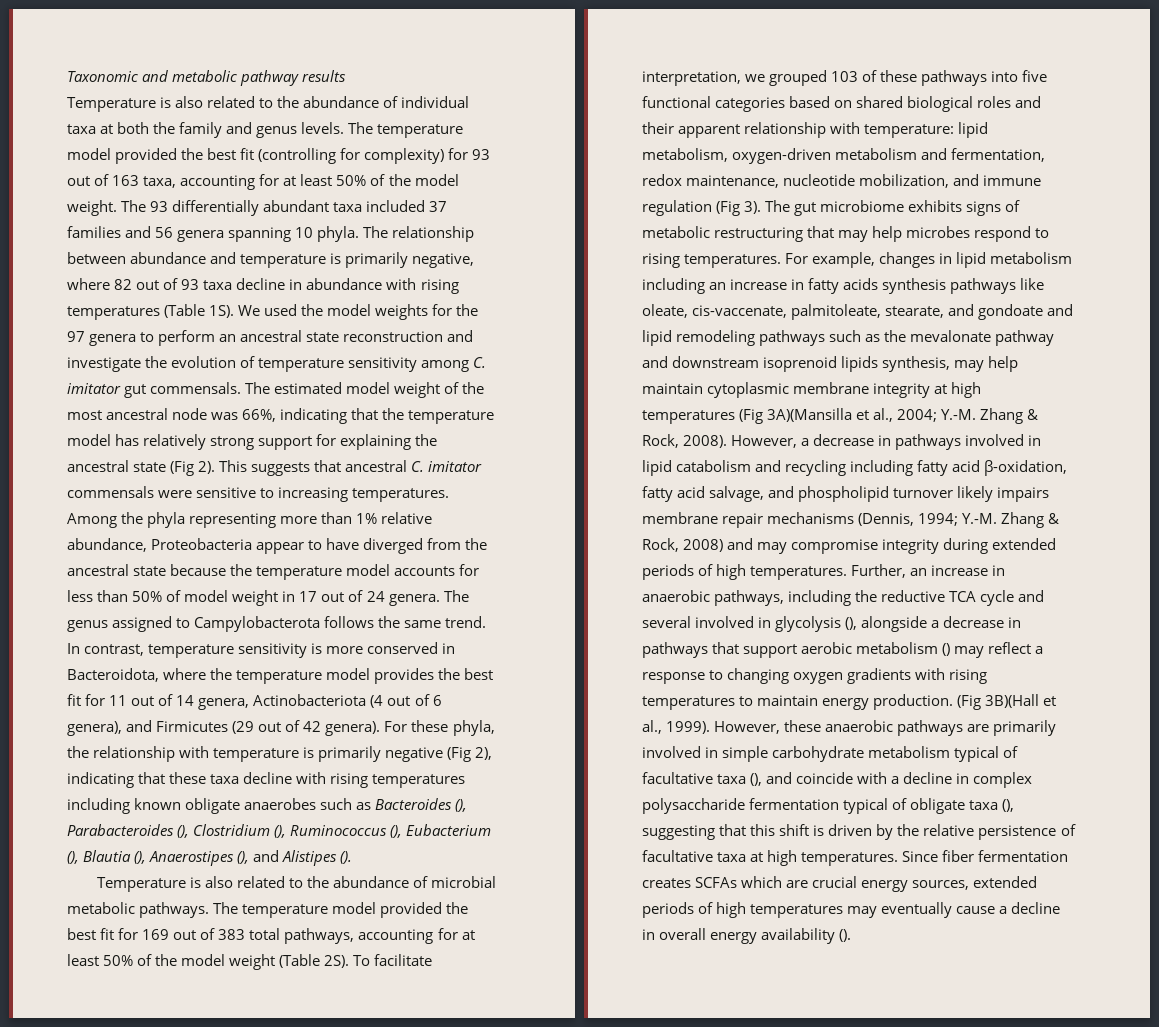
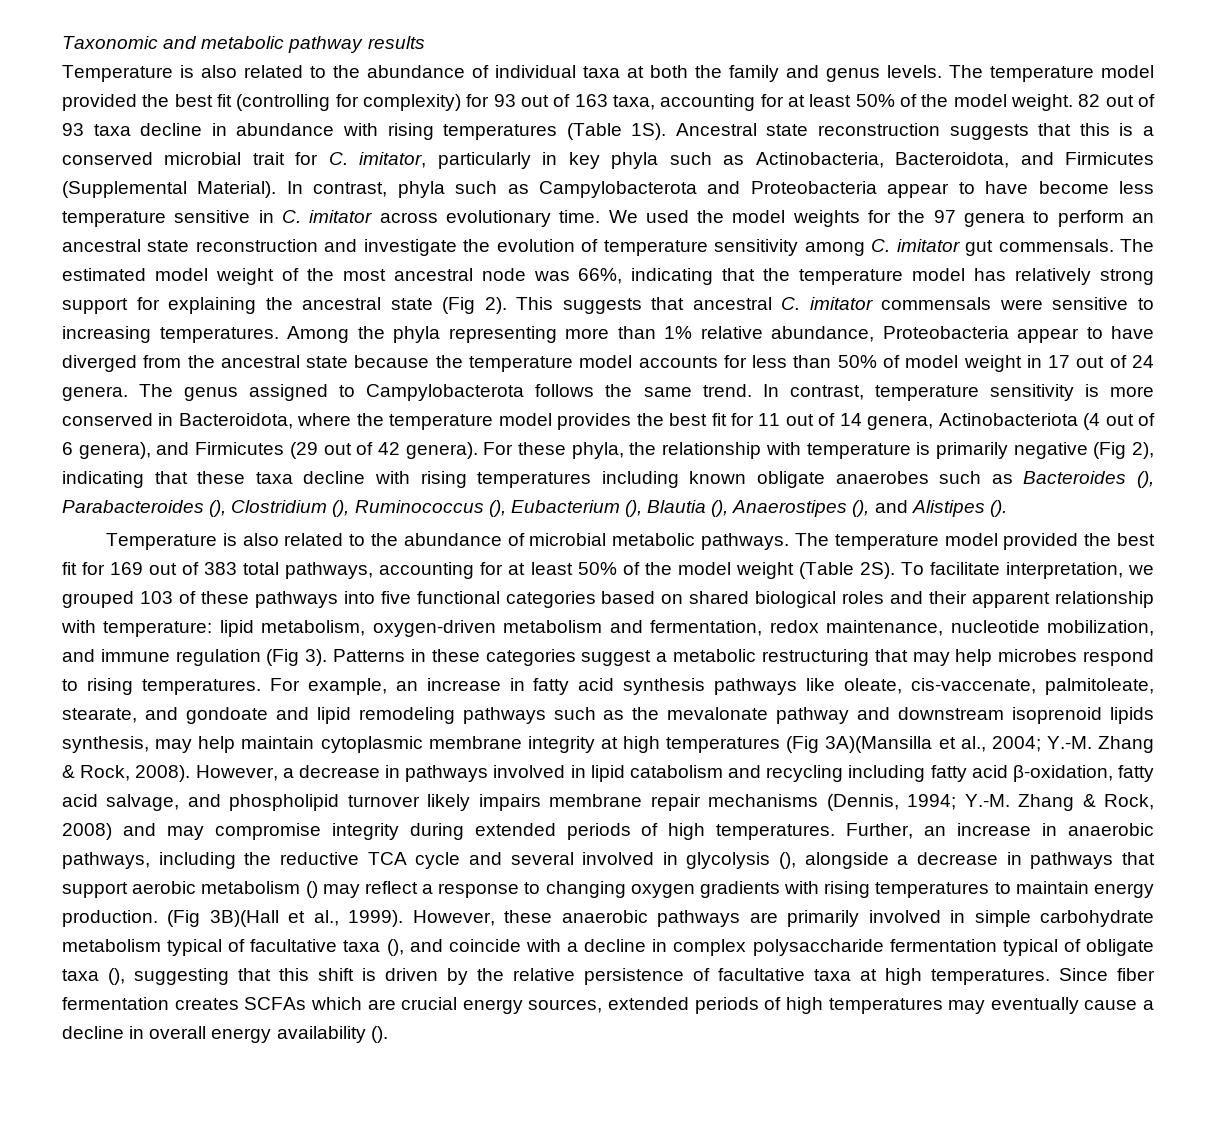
[121,200,448,216] [67,226,475,242] [67,252,475,268] [67,278,110,290] The 93 differentially abundant taxa included 37 families and 56 genera spanning 10 phyla. The relationship between abundance and temperature is primarily negative, where -> (1074, 102) none
(235, 311) none -> [675,123,1154,140] [62,152,1154,169] [62,181,1155,198] [62,210,601,227] Ancestral state reconstruction suggests that this is a conserved microbial trait for C. imitator, particularly in key phyla such as Actinobacteria, Bacteroidota, and Firmicutes (Supplemental Material). In contrast, phyla such as Campylobacterota and Proteobacteria appear to have become less temperature sensitive in C. imitator across evolutionary time.
[765,200,1021,216] The gut microbiome exhibits signs of -> [333,649,668,666] Patterns in these categories suggest a
[879,252,1073,268] [642,278,705,294] changes in lipid metabolism including -> (387, 686) none
[843,278,879,290] acids -> [578,678,615,691] acid

